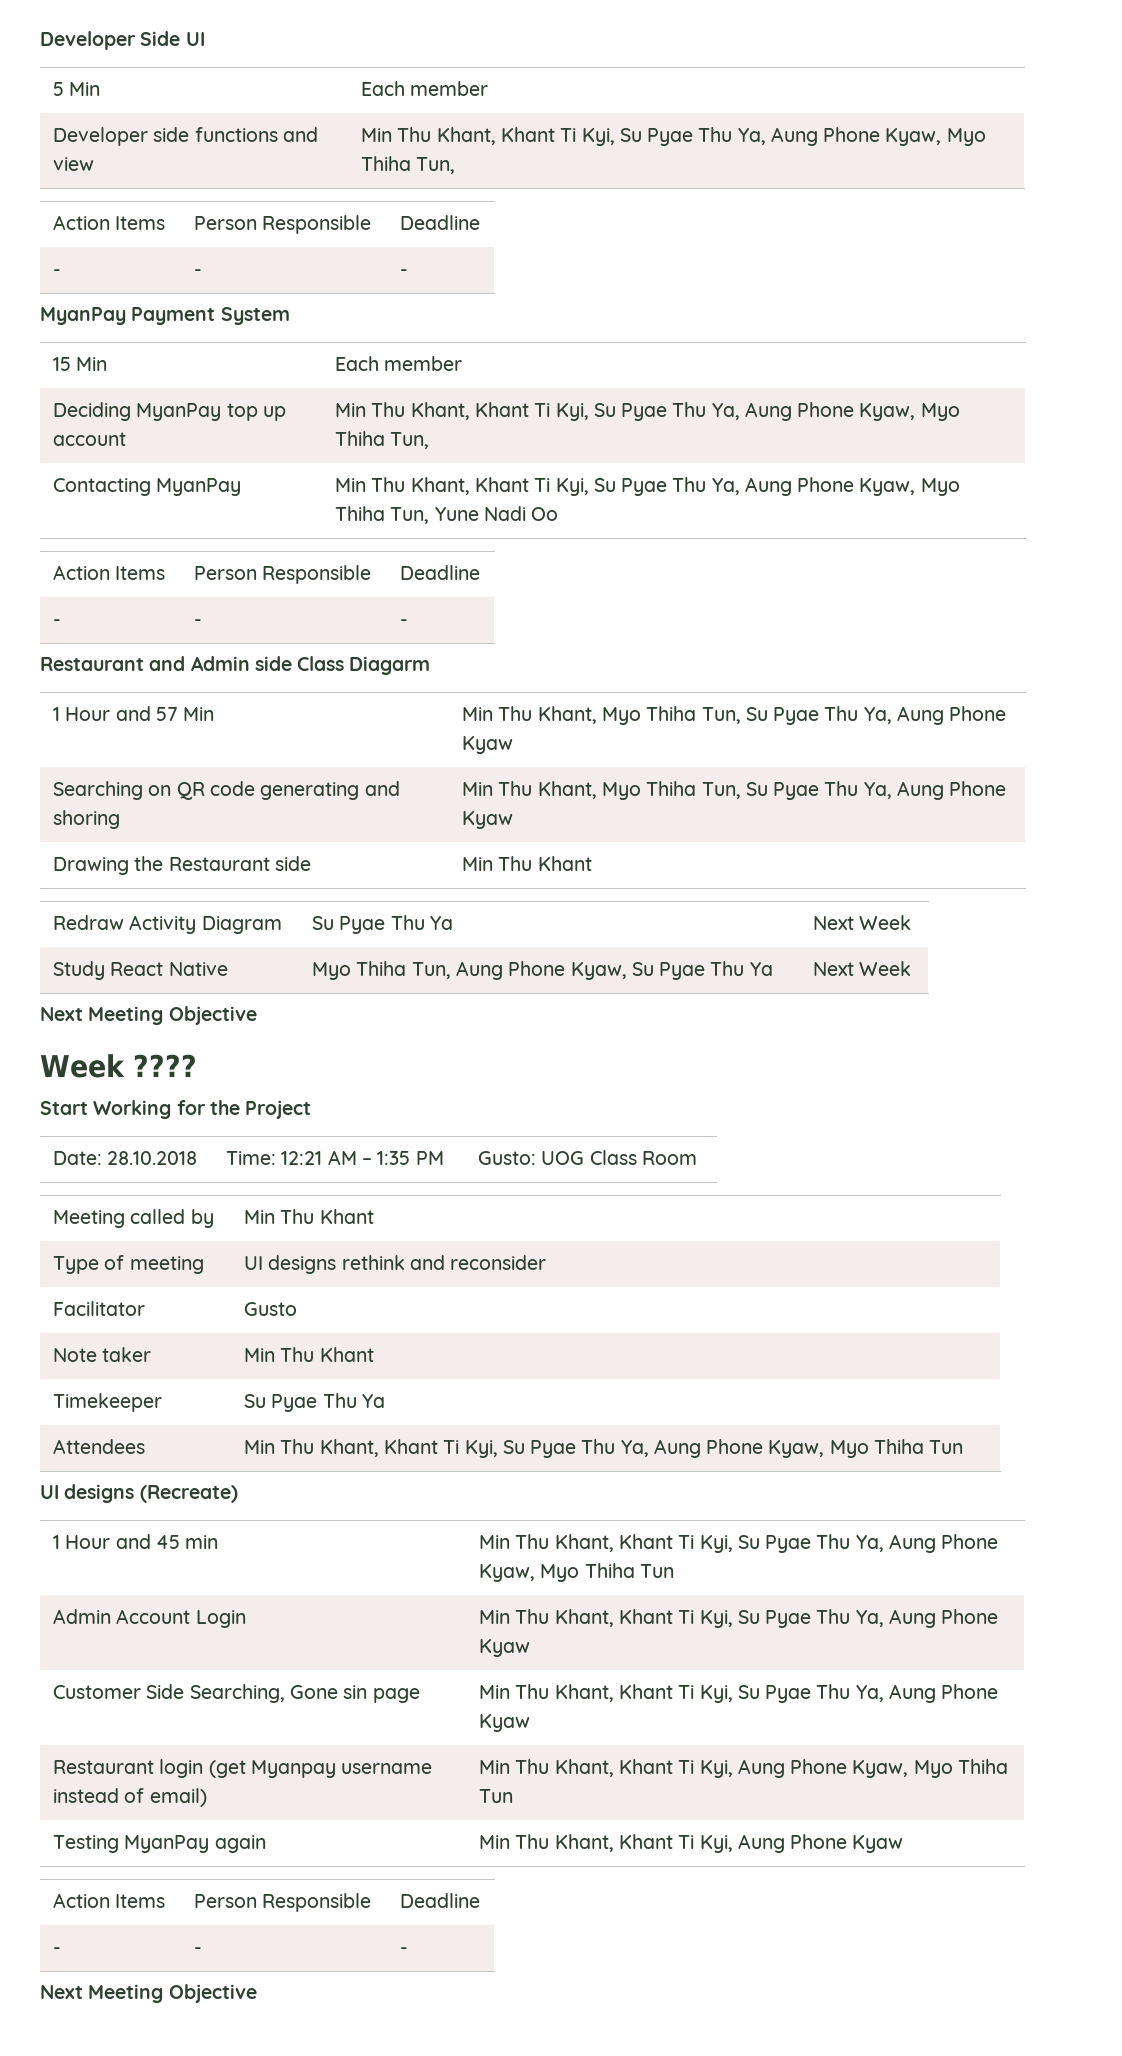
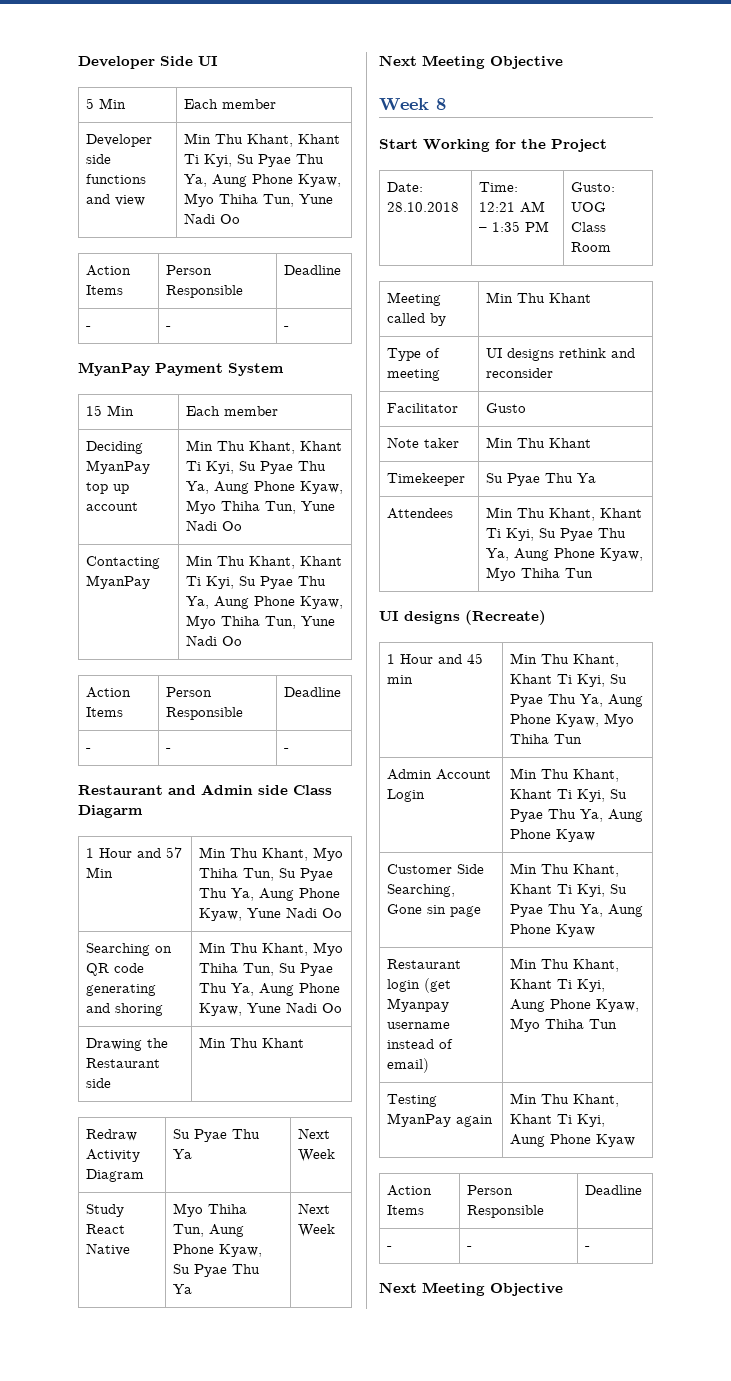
(456, 165) none -> [299,194,334,204] [184,213,241,224] Yune Nadi Oo
(430, 440) none -> [301,501,336,511] [186,520,243,531] Yune Nadi Oo
[462,736,514,754] Kyaw -> [199,907,343,921] Kyaw, Yune Nadi Oo
[462,811,514,829] Kyaw -> [199,1002,343,1016] Kyaw, Yune Nadi Oo
[132,1054,197,1077] ???? -> [436,98,446,110] 8

